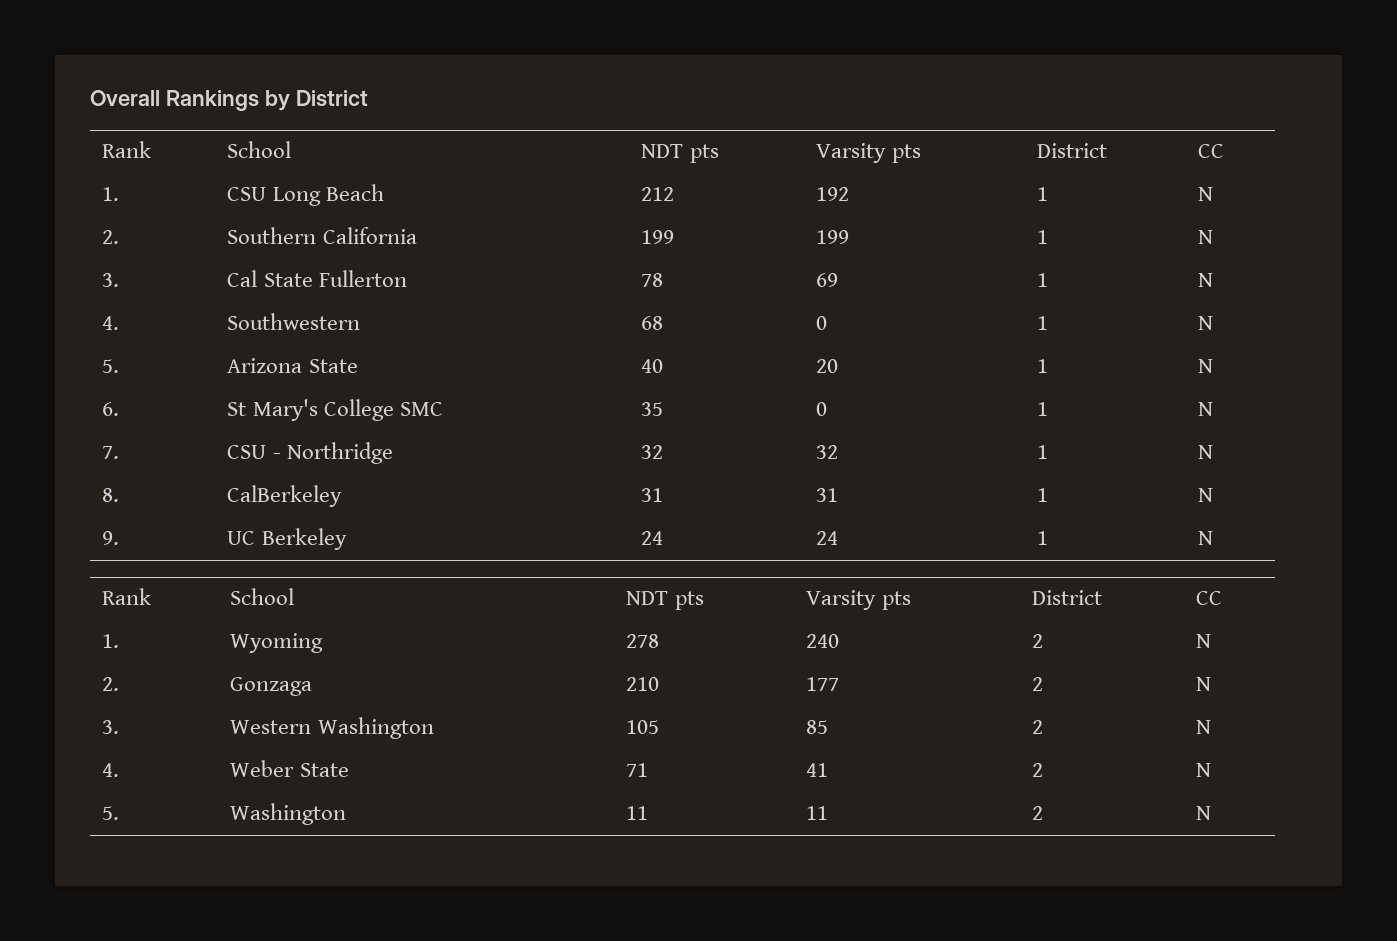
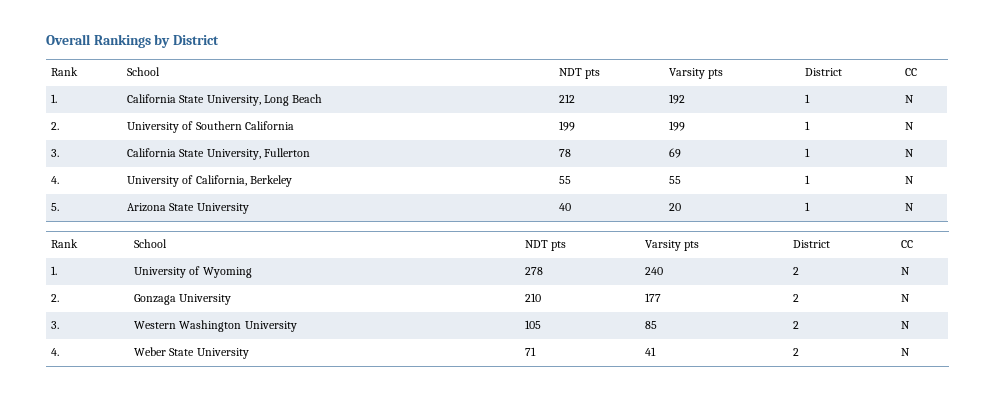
[227,187,267,201] CSU -> [127,94,261,106] California State University,
(120, 237) none -> [127,121,194,133] University of
[227,270,313,287] Cal State -> [127,148,261,160] California State University,
[227,313,361,330] [641,316,664,330] [816,316,828,330] Southwestern | 68 | 0 -> [127,175,292,187] [559,176,572,184] [669,176,682,184] University of California, Berkeley | 55 | 55
(358, 366) none -> [196,203,249,214] University
[102,402,120,416] [227,399,443,421] [641,402,664,416] [816,402,828,416] [1037,402,1049,416] [1198,402,1214,416] [102,446,120,459] [227,442,393,464] [641,445,664,459] [816,445,839,459] [1037,445,1049,459] [1198,445,1214,459] [102,488,120,502] [227,485,343,507] [641,488,664,502] [816,488,839,502] [1037,488,1049,502] [1198,488,1214,502] [102,531,120,545] [227,528,347,550] [641,531,664,545] [816,531,839,545] [1037,531,1049,545] [1198,531,1214,545] [102,588,152,605] [230,588,295,605] [626,591,704,610] [806,590,911,610] [1032,590,1103,605] [1196,591,1223,605] [102,634,120,648] // 6. | St Mary's College SMC | 35 | 0 | 1 | N // 7. | CSU - Northridge | 32 | 32 | 1 | N // 8. | CalBerkeley | 31 | 31 | 1 | N // 9. | UC Berkeley | 24 | 24 | 1 | N // Rank | School | NDT pts | Varsity pts | District | CC // 1. | -> [51,239,79,248] [134,239,168,248] [525,240,567,251] [645,240,700,251] [793,240,831,248] [901,240,914,248] [51,266,58,275] [134,266,201,278] // Rank | School | NDT pts | Varsity pts | District | CC // 1. | University of
(313, 686) none -> [179,294,232,305] University
(434, 728) none -> [244,321,297,332] University
(349, 770) none -> [196,348,249,359] University
[102,806,120,820] [230,803,347,825] [626,806,649,820] [806,806,829,820] [1032,806,1044,820] [1196,806,1212,820] // 5. | Washington | 11 | 11 | 2 | N -> (911, 352) none

